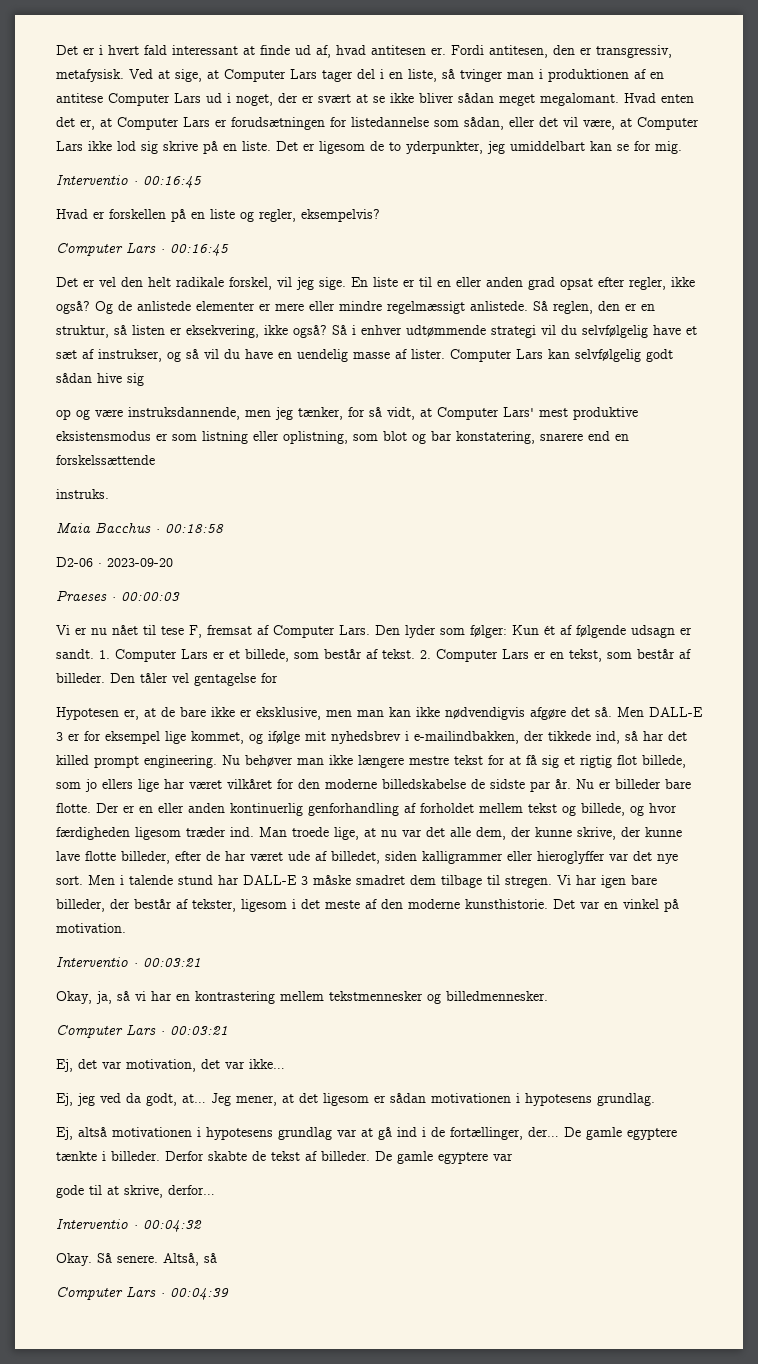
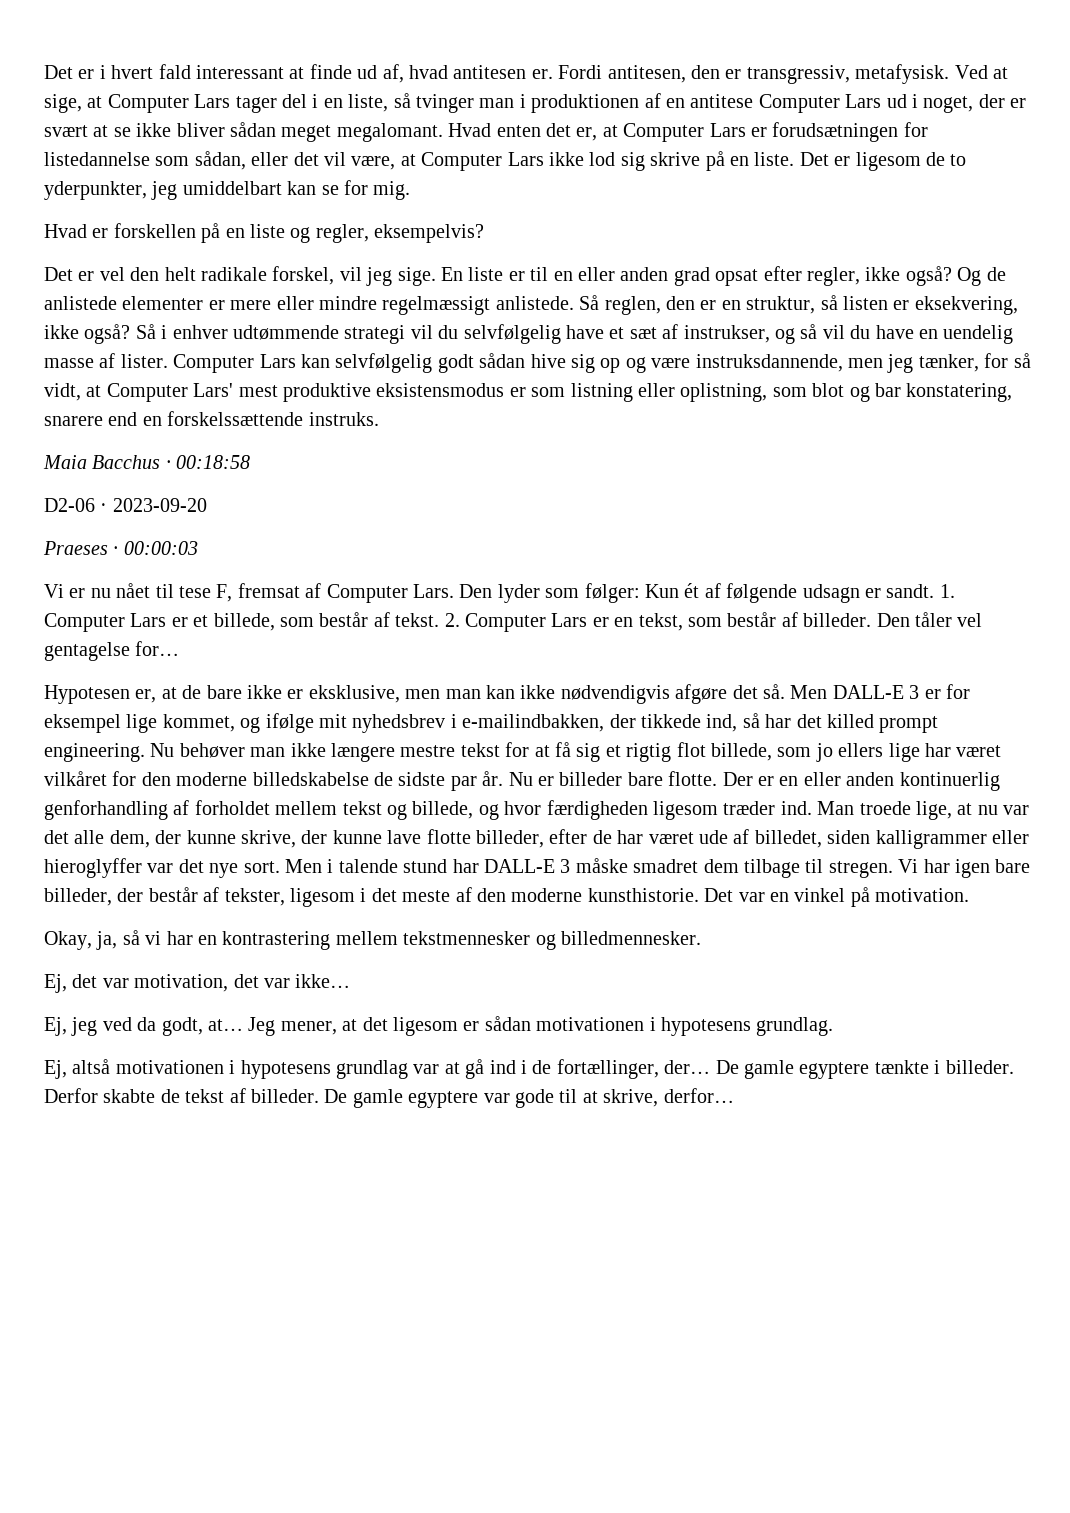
[56,175,202,188] // Interventio · 00:16:45 -> (411, 190) none
[56,242,229,256] // Computer Lars · 00:16:45 -> (485, 233) none
(144, 379) // -> (595, 363) none
(155, 460) // -> (304, 418) none
[261,673,278,683] for -> [135,641,180,656] for…
[56,957,201,967] // Interventio · 00:03:21 -> (970, 895) none
[56,1024,228,1038] // Computer Lars · 00:03:21 -> (701, 938) none
(513, 1157) // -> (510, 1098) none
[56,1219,202,1232] [56,1253,217,1266] [56,1286,229,1300] // Interventio · 00:04:32 // Okay. Så senere. Altså, så // Computer Lars · 00:04:39 -> (734, 1095) none

